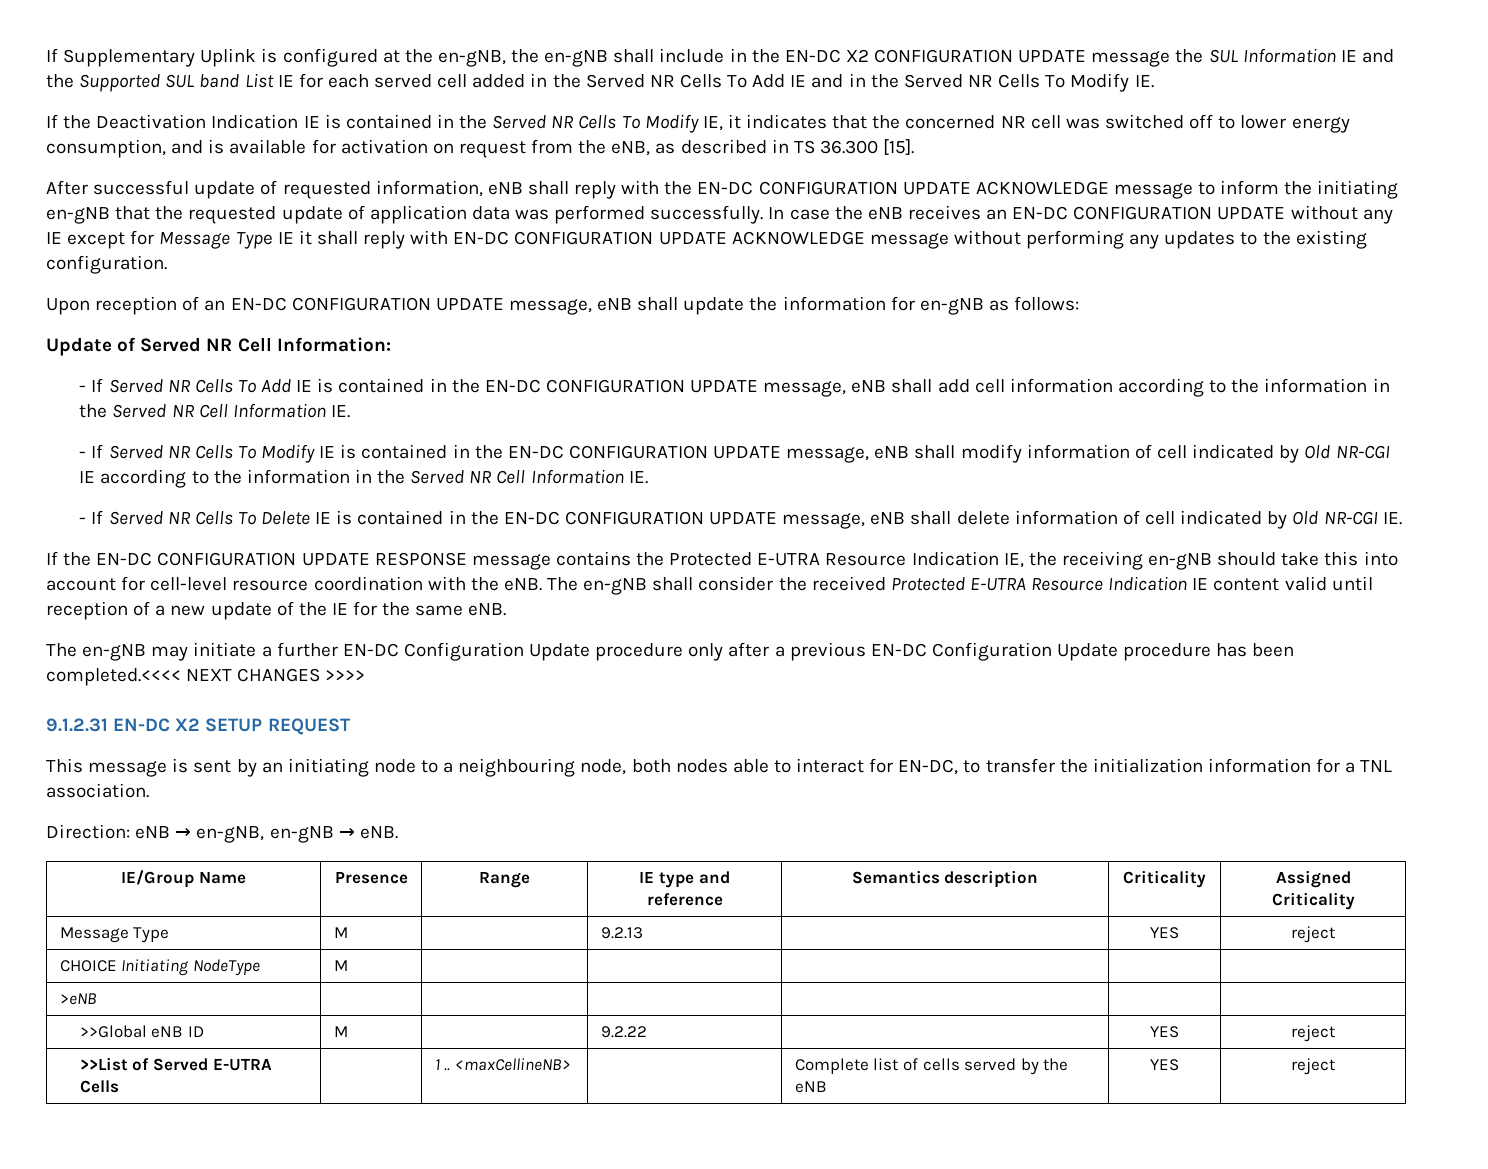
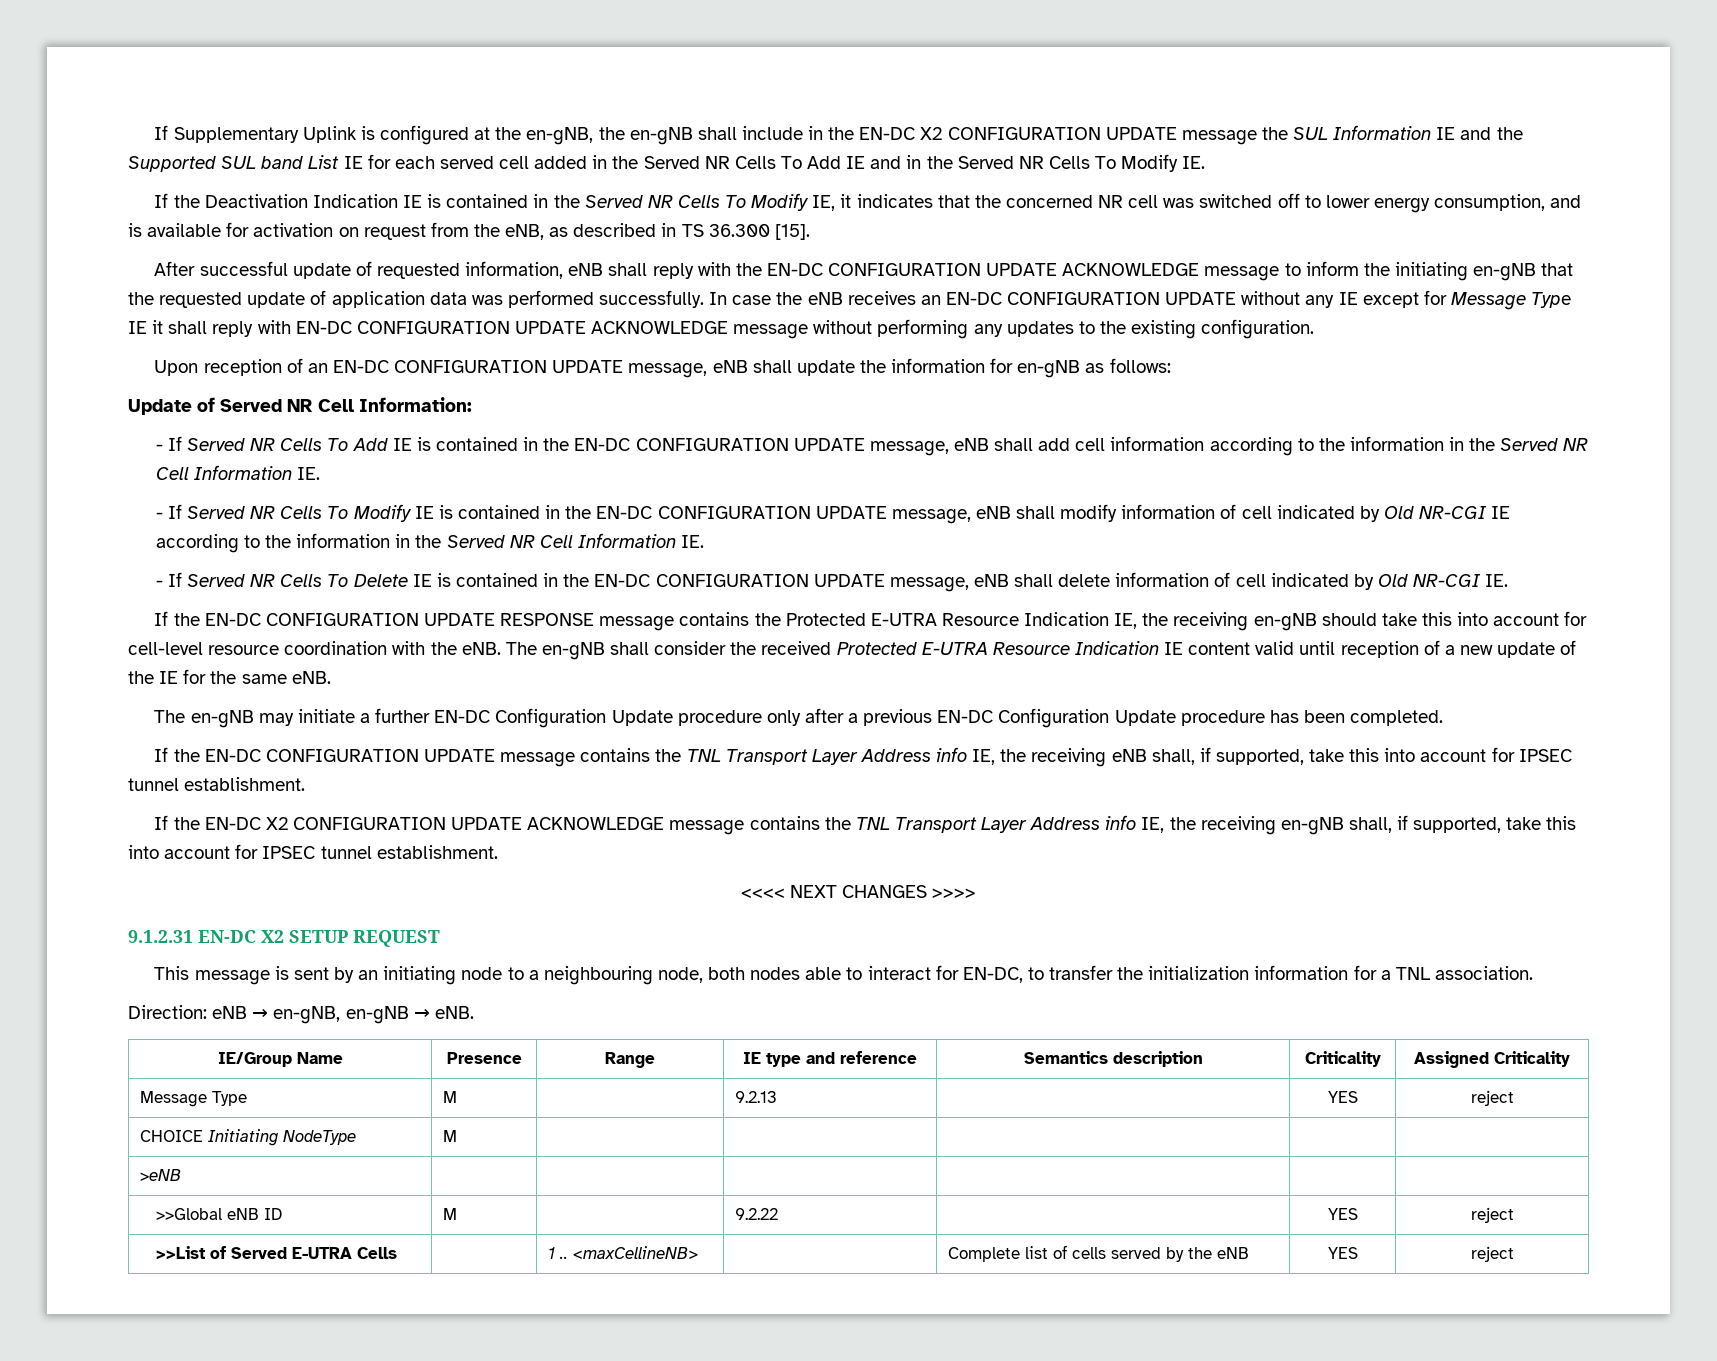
[46,668,181,686] completed.<<<< -> [1350,710,1444,726] [154,747,1572,767] [128,777,306,791] [154,815,1577,835] [128,844,498,859] [740,888,785,898] completed. // If the EN-DC CONFIGURATION UPDATE message contains the TNL Transport Layer Address info IE, the receiving eNB shall, if supported, take this into account for IPSEC tunnel establishment. // If the EN-DC X2 CONFIGURATION UPDATE ACKNOWLEDGE message contains the TNL Transport Layer Address info IE, the receiving en-gNB shall, if supported, take this into account for IPSEC tunnel establishment. // <<<<

